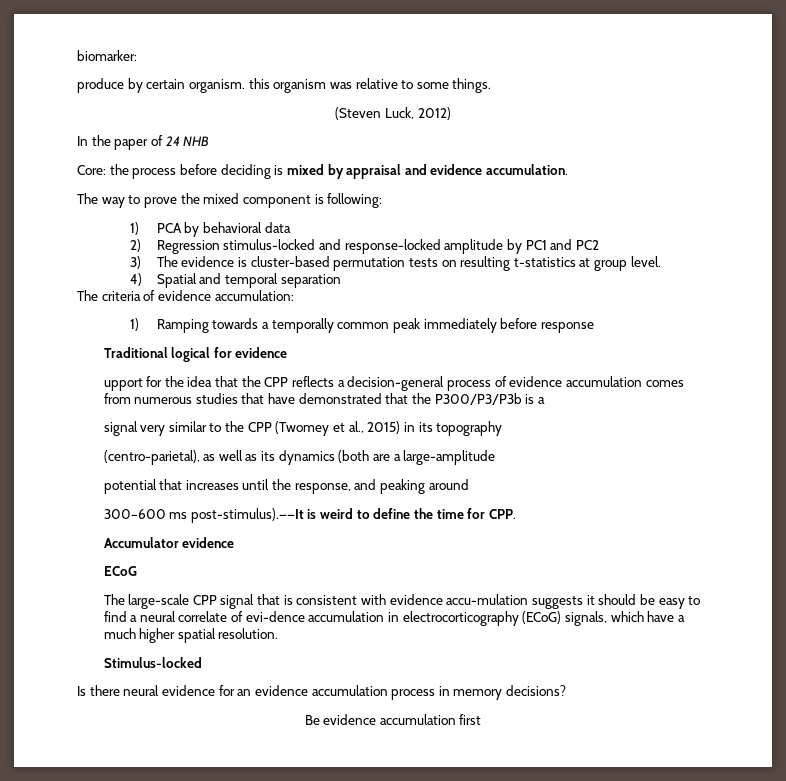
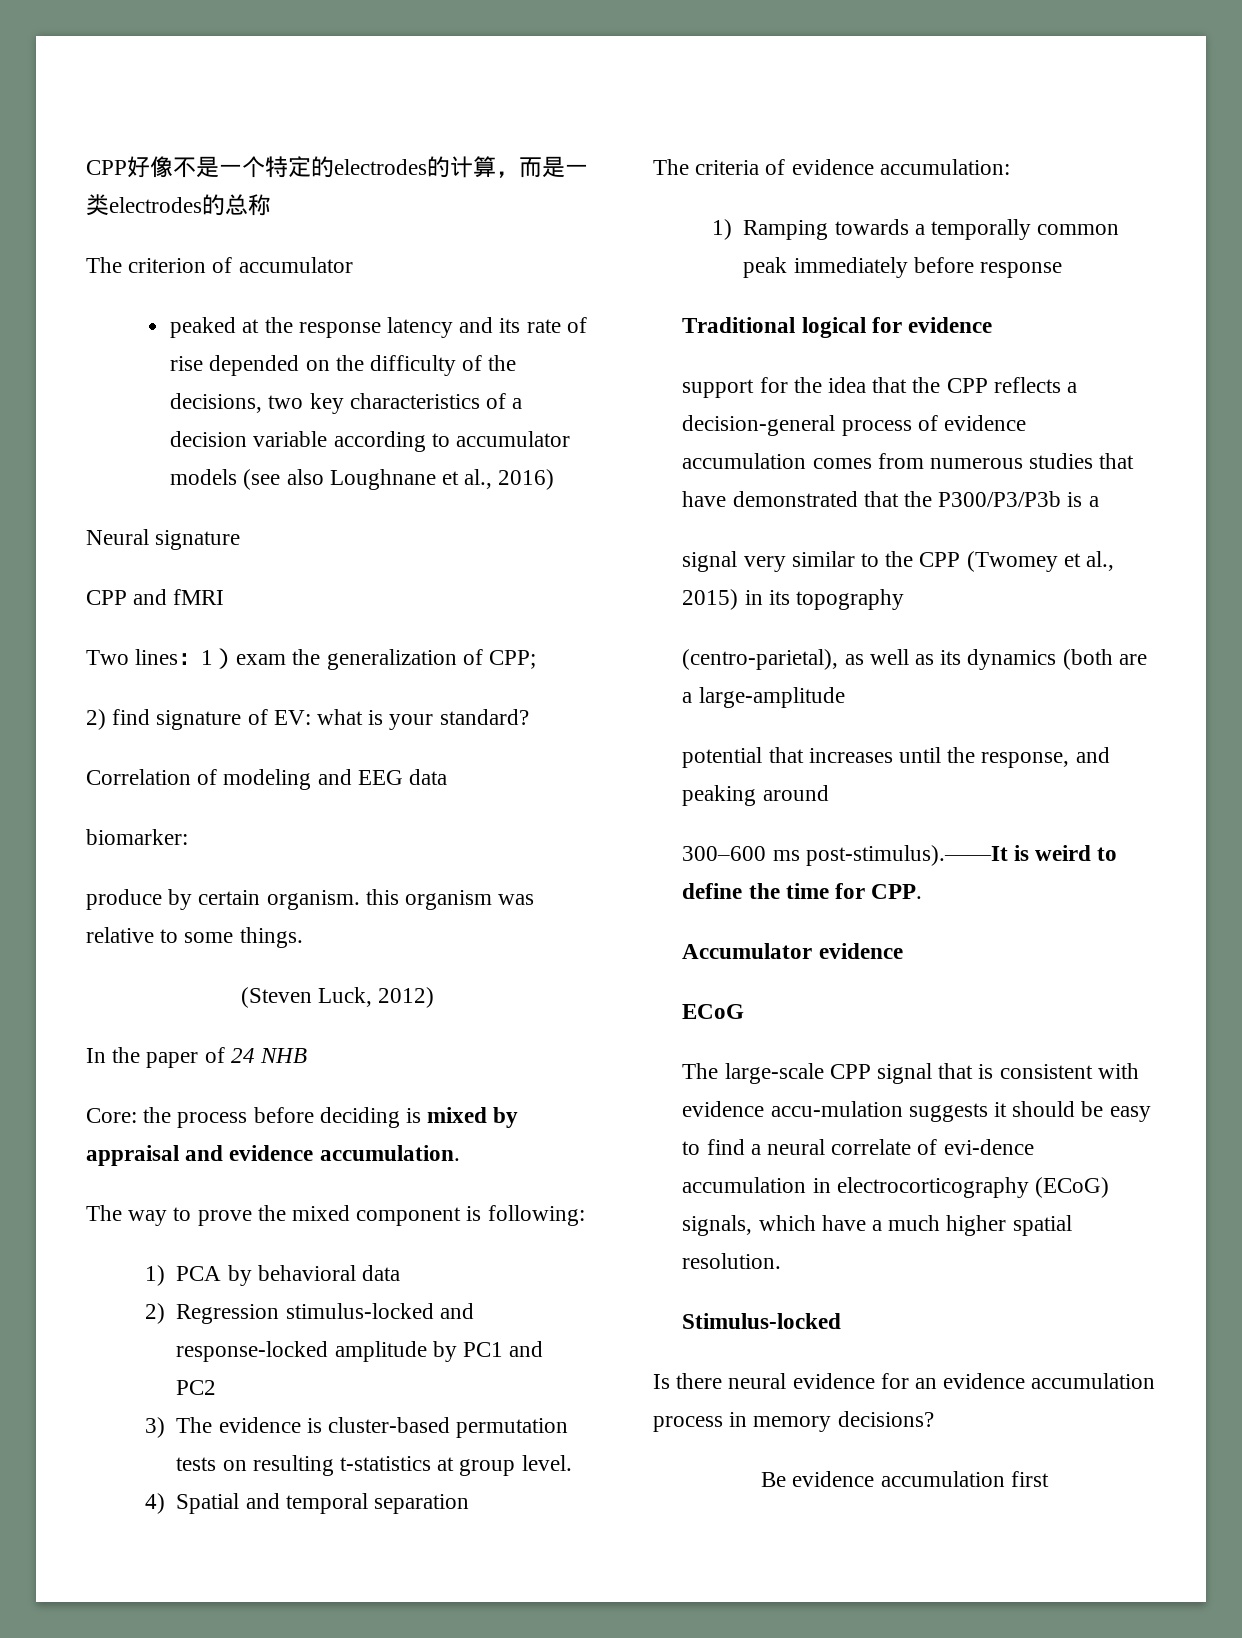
(77, 55) none -> [86,156,588,178] [86,194,271,216] [86,257,353,273] [170,317,587,338] [170,355,517,376] [170,393,523,414] [170,431,570,452] [170,469,555,490] [86,529,241,550] [86,589,225,605] [86,648,537,670] [86,709,529,730] [86,769,448,790] CPP好像不是一个特定的electrodes的计算，而是一类electrodes的总称 // The criterion of accumulator // peaked at the response latency and its rate of rise depended on the difficulty of the decisions, two key characteristics of a decision variable according to accumulator models (see also Loughnane et al., 2016) // Neural signature // CPP and fMRI // Two lines：1）exam the generalization of CPP; // 2) find signature of EV: what is your standard? // Correlation of modeling and EEG data //
[103,378,143,391] upport -> [682,379,755,398] support

